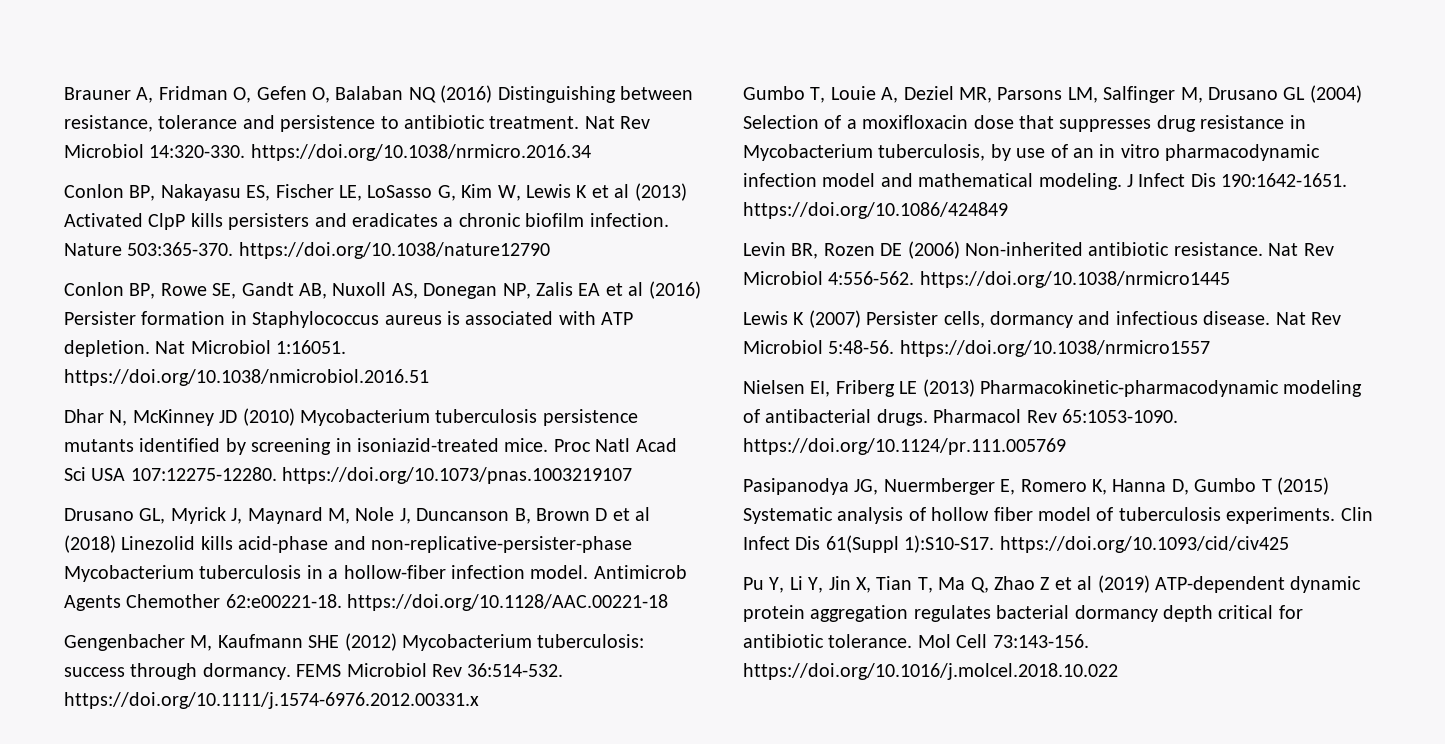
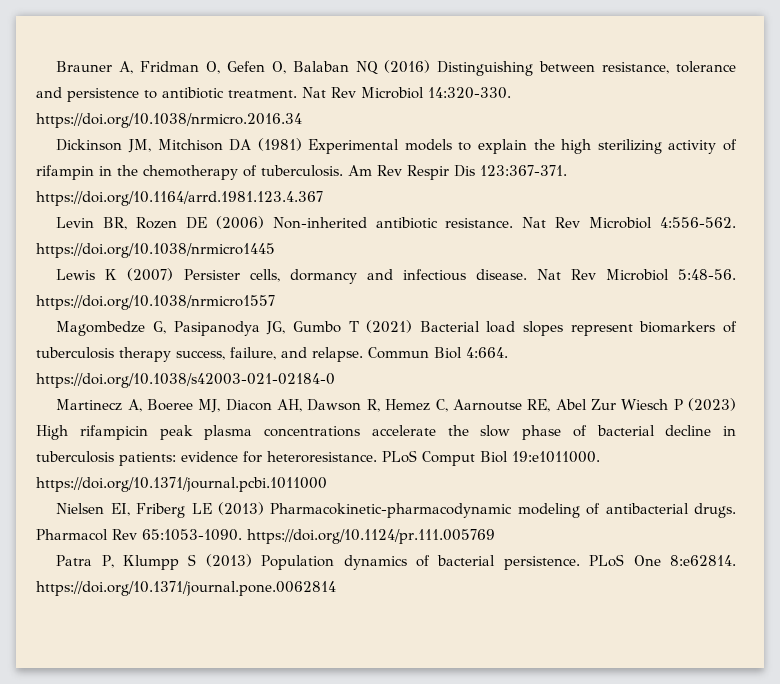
[64,183,687,201] [64,213,669,230] [64,242,550,259] [64,281,701,299] [64,311,634,328] [64,340,347,357] [64,369,429,386] [64,408,638,426] [64,438,677,455] [64,467,633,484] [64,507,651,524] [64,535,632,553] [64,565,687,582] [64,594,669,611] [64,633,645,651] [64,663,564,680] [64,692,479,709] [743,85,1362,103] [743,115,1306,132] [743,144,1321,161] [743,173,1348,190] [743,202,1008,219] Conlon BP, Nakayasu ES, Fischer LE, LoSasso G, Kim W, Lewis K et al (2013) Activated ClpP kills persisters and eradicates a chronic biofilm infection. Nature 503:365-370. https://doi.org/10.1038/nature12790 // Conlon BP, Rowe SE, Gandt AB, Nuxoll AS, Donegan NP, Zalis EA et al (2016) Persister formation in Staphylococcus aureus is associated with ATP depletion. Nat Microbiol 1:16051. https://doi.org/10.1038/nmicrobiol.2016.51 // Dhar N, McKinney JD (2010) Mycobacterium tuberculosis persistence mutants identified by screening in isoniazid-treated mice. Proc Natl Acad Sci USA 107:12275-12280. https://doi.org/10.1073/pnas.1003219107 // Drusano GL, Myrick J, Maynard M, Nole J, Duncanson B, Brown D et al (2018) Linezolid kills acid-phase and non-replicative-persister-phase Mycobacterium tuberculosis in a hollow-fiber infection model. Antimicrob Agents Chemother 62:e00221-18. https://doi.org/10.1128/AAC.00221-18 // Gengenbacher M, Kaufmann SHE (2012) Mycobacterium tuberculosis: success through dormancy. FEMS Microbiol Rev 36:514-532. https://doi.org/10.1111/j.1574-6976.2012.00331.x // Gumbo T, Louie A, Deziel MR, Parsons LM, Salfinger M, Drusano GL (2004) Selection of a moxifloxacin dose that suppresses drug resistance in Mycobacterium tuberculosis, by use of an in vitro pharmacodynamic infection model and mathematical modeling. J Infect Dis 190:1642-1651. https://doi.org/10.1086/424849 -> [56,138,737,154] [36,165,567,180] [36,191,323,206] Dickinson JM, Mitchison DA (1981) Experimental models to explain the high sterilizing activity of rifampin in the chemotherapy of tuberculosis. Am Rev Respir Dis 123:367-371. https://doi.org/10.1164/arrd.1981.123.4.367
(1210, 348) none -> [56,320,738,336] [36,347,508,362] [36,373,335,388] [56,398,736,413] [36,425,736,440] [36,450,600,466] [36,477,327,492] // Magombedze G, Pasipanodya JG, Gumbo T (2021) Bacterial load slopes represent biomarkers of tuberculosis therapy success, failure, and relapse. Commun Biol 4:664. https://doi.org/10.1038/s42003-021-02184-0 // Martinecz A, Boeree MJ, Diacon AH, Dawson R, Hemez C, Aarnoutse RE, Abel Zur Wiesch P (2023) High rifampicin peak plasma concentrations accelerate the slow phase of bacterial decline in tuberculosis patients: evidence for heteroresistance. PLoS Comput Biol 19:e1011000. https://doi.org/10.1371/journal.pcbi.1011000
[743,477,1329,495] [743,507,1373,524] [743,535,1289,553] [743,575,1362,593] [743,605,1303,622] [743,634,1089,648] [743,663,1118,680] Pasipanodya JG, Nuermberger E, Romero K, Hanna D, Gumbo T (2015) Systematic analysis of hollow fiber model of tuberculosis experiments. Clin Infect Dis 61(Suppl 1):S10-S17. https://doi.org/10.1093/cid/civ425 // Pu Y, Li Y, Jin X, Tian T, Ma Q, Zhao Z et al (2019) ATP-dependent dynamic protein aggregation regulates bacterial dormancy depth critical for antibiotic tolerance. Mol Cell 73:143-156. https://doi.org/10.1016/j.molcel.2018.10.022 -> [56,554,736,570] [36,581,336,596] Patra P, Klumpp S (2013) Population dynamics of bacterial persistence. PLoS One 8:e62814. https://doi.org/10.1371/journal.pone.0062814

